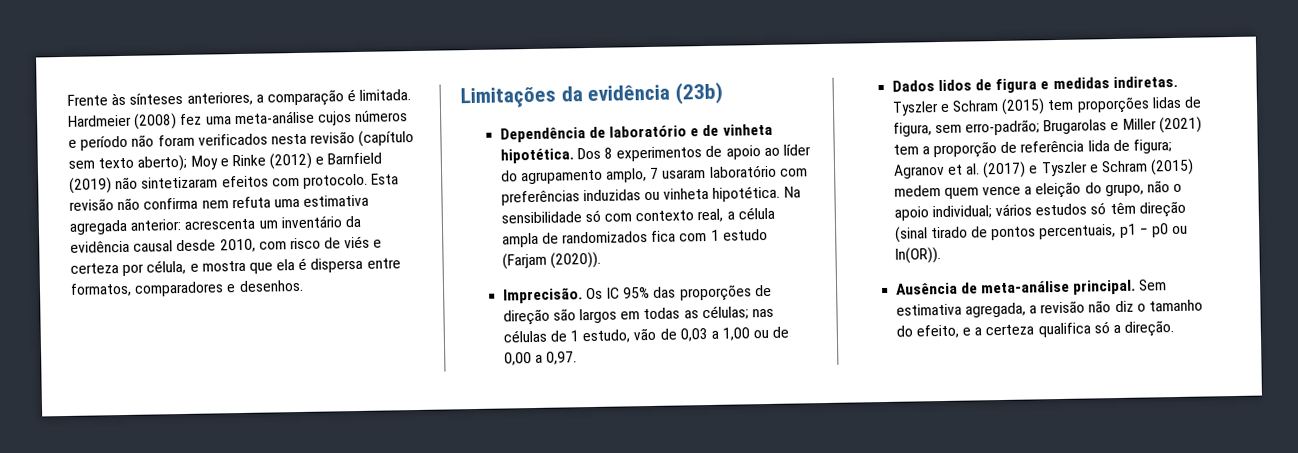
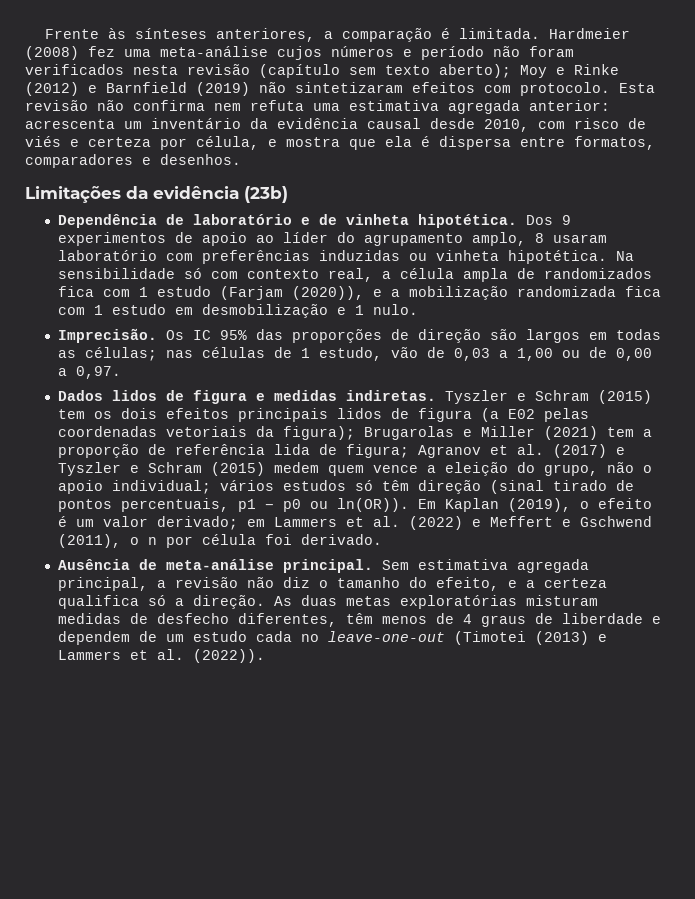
[603,147,613,159] 8 -> [562,215,572,225] 9
[649,167,660,179] 7 -> [535,233,545,243] 8
[549,251,601,269] (2020)). -> [292,286,662,300] [58,304,419,318] (2020)), e a mobilização randomizada fica com 1 estudo em desmobilização e 1 nulo.
[1076,96,1202,114] [892,119,1040,137] proporções lidas de figura, sem erro-padrão; -> [94,408,590,422] [58,426,356,440] os dois efeitos principais lidos de figura (a E02 pelas coordenadas vetoriais da figura);
(941, 255) none -> [418,498,653,512] [58,516,653,530] [58,534,383,548] Em Kaplan (2019), o efeito é um valor derivado; em Lammers et al. (2022) e Meffert e Gschwend (2011), o n por célula foi derivado.
[964,302,1026,318] agregada, -> [517,559,590,573] [58,577,149,591] agregada principal,
(1175, 328) none -> [274,595,599,609] [58,613,662,627] [58,631,608,645] [58,649,266,663] As duas metas exploratórias misturam medidas de desfecho diferentes, têm menos de 4 graus de liberdade e dependem de um estudo cada no leave-one-out (Timotei (2013) e Lammers et al. (2022)).

